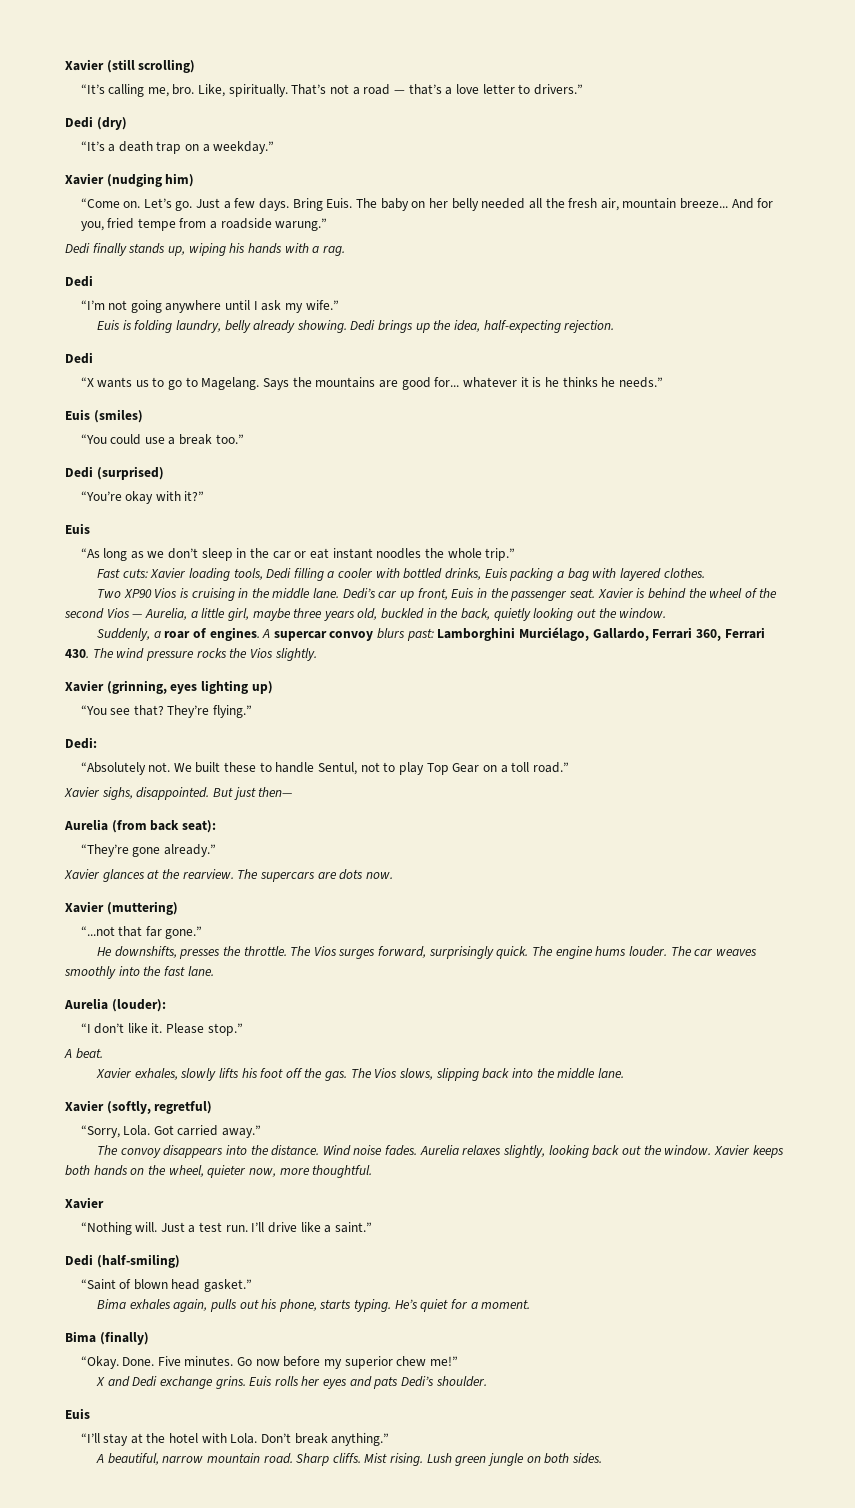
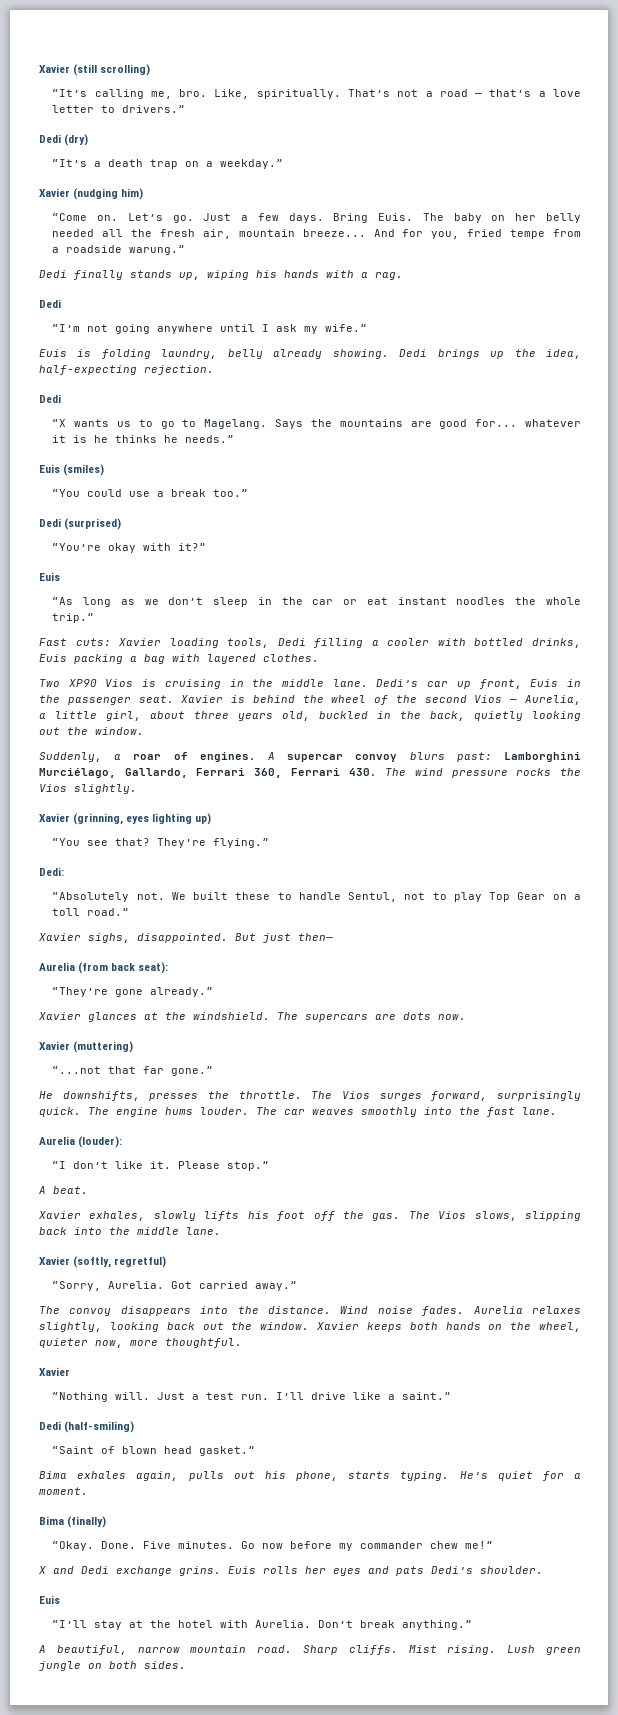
[252,608,291,621] maybe -> [150,711,185,719] about
[182,869,234,879] rearview. -> [193,1012,270,1020] windshield.
[123,1125,151,1136] Lola. -> [108,1281,165,1289] Aurelia.
[344,1356,393,1369] superior -> [360,1541,424,1549] commander
[230,1433,258,1444] Lola. -> [255,1620,312,1628] Aurelia.

